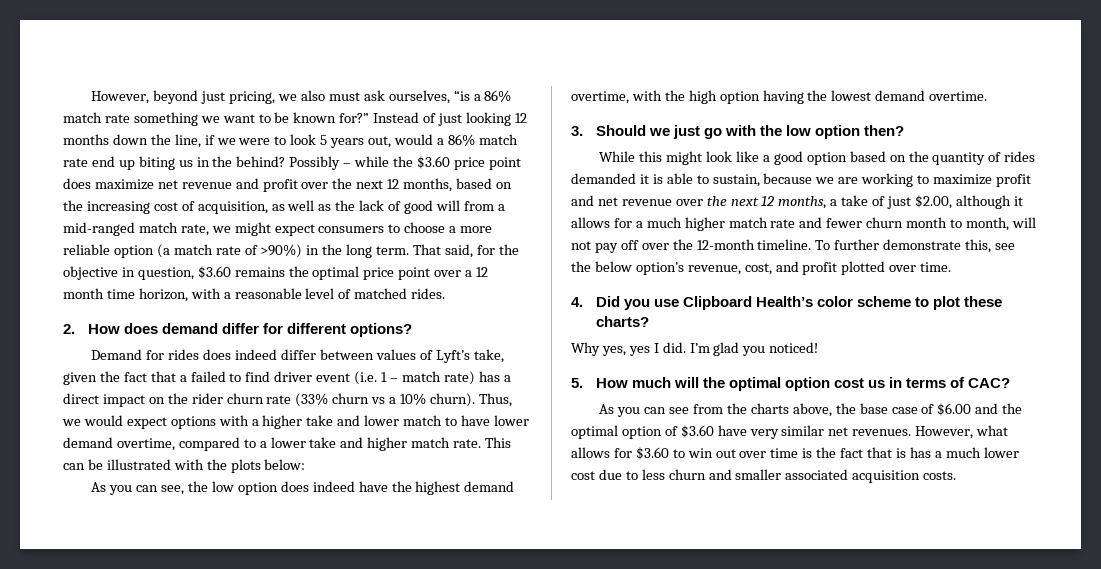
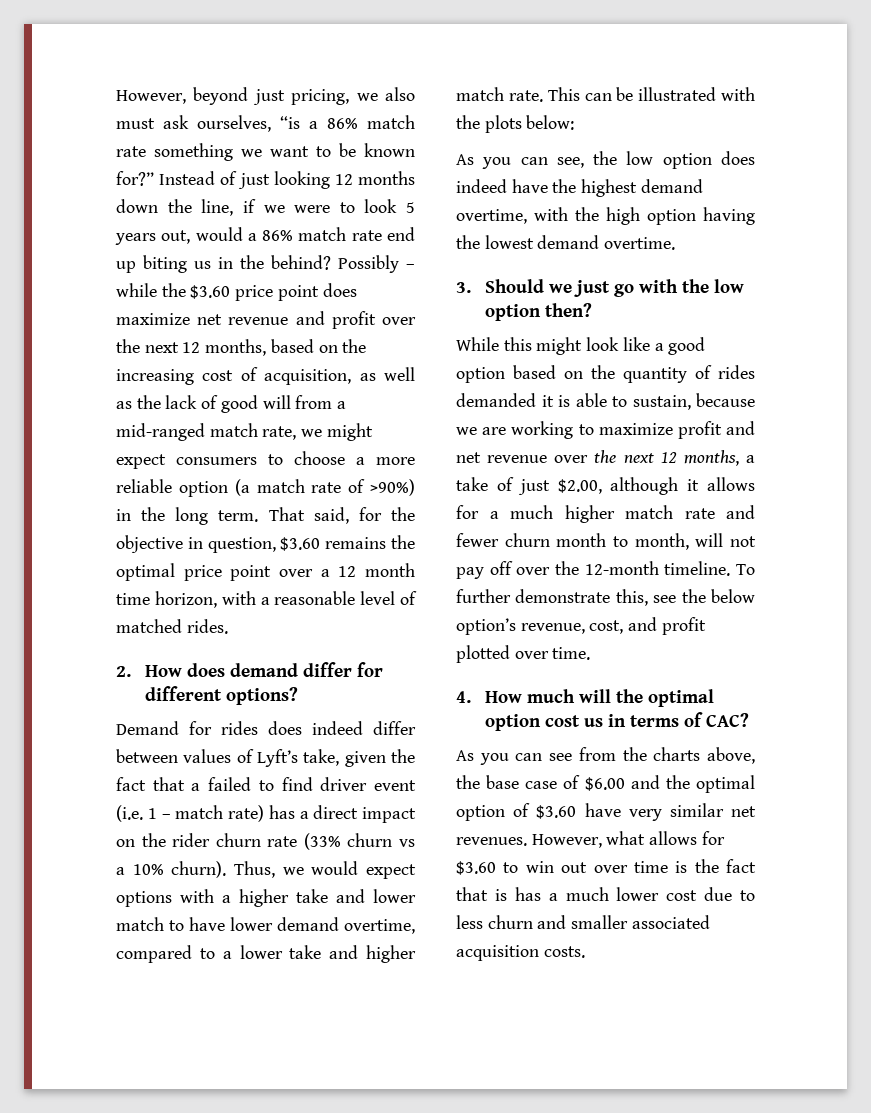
[595,296,1003,310] [595,316,649,327] [571,342,819,356] [571,378,583,388] Did you use Clipboard Health’s color scheme to plot these charts? // Why yes, yes I did. I’m glad you noticed! // 5. -> (471, 697) none

